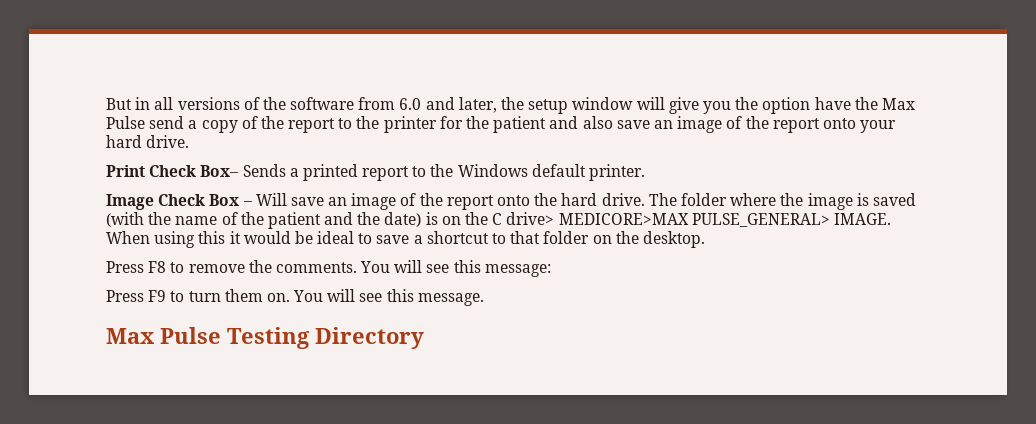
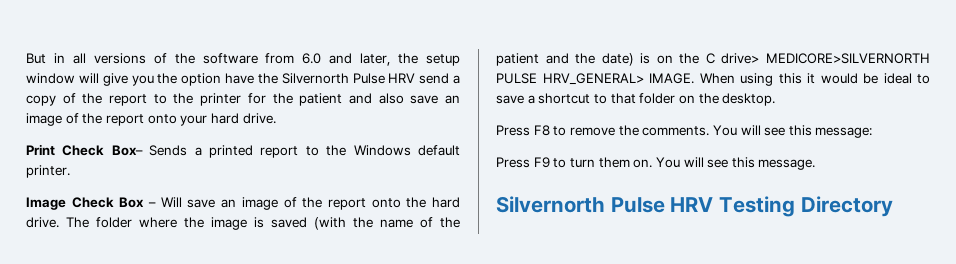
[881,98,915,110] [106,116,145,129] Max Pulse -> [281,73,416,84] Silvernorth Pulse HRV
[558,213,830,227] MEDICORE>MAX PULSE_GENERAL> -> [766,53,930,64] [496,73,644,85] MEDICORE>SILVERNORTH PULSE HRV_GENERAL>
[106,327,221,344] Max Pulse -> [496,196,714,213] Silvernorth Pulse HRV

